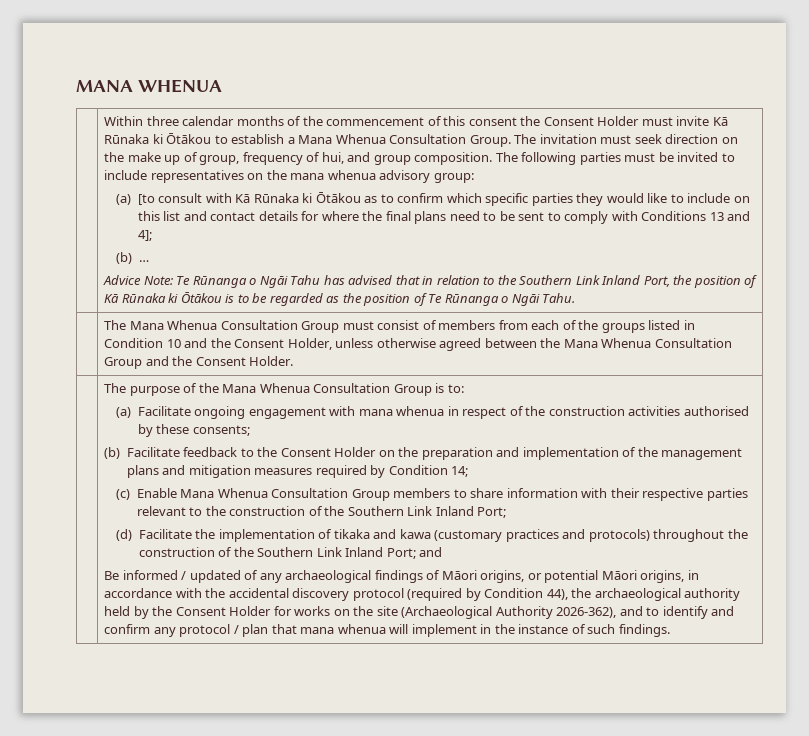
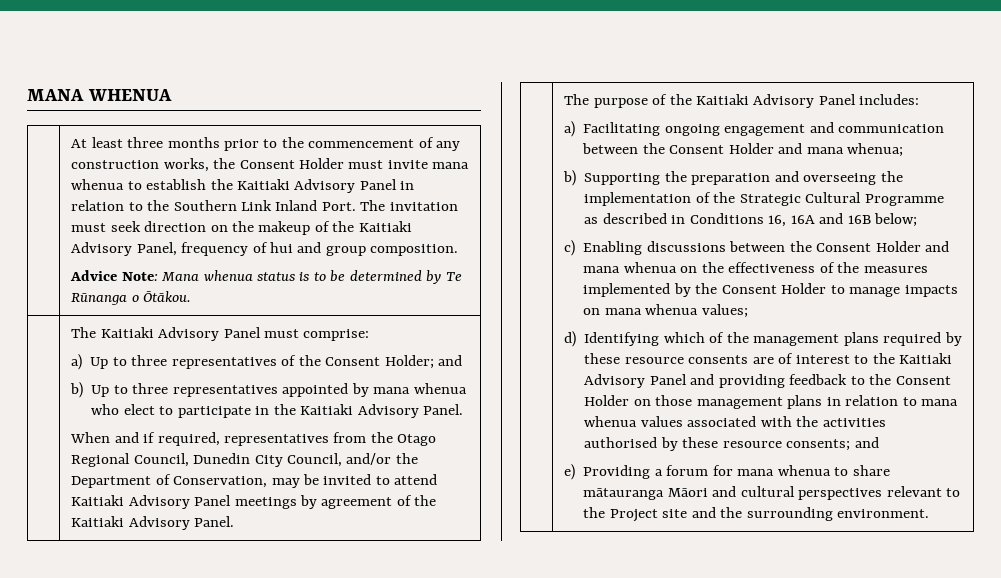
[104,116,517,126] Within three calendar months of the commencement of this consent -> [71,137,461,151] [71,158,209,172] At least three months prior to the commencement of any construction works,
[712,117,728,126] [104,133,511,147] Kā Rūnaka ki Ōtākou to establish a Mana Whenua Consultation Group. -> [432,162,470,169] [71,179,415,193] [71,200,356,211] mana whenua to establish the Kaitiaki Advisory Panel in relation to the Southern Link Inland Port.
[127,152,240,165] make up of group, -> [258,221,412,235] [71,242,177,256] makeup of the Kaitiaki Advisory Panel,
[321,152,344,164] hui, -> [270,242,294,253] hui
[495,152,735,165] [104,170,474,183] [116,192,750,206] [137,211,751,224] [137,230,152,241] [116,252,149,264] [103,275,758,288] [104,292,576,306] [104,320,695,333] [104,338,732,351] [104,356,294,369] [104,383,464,396] [116,406,749,419] [137,424,250,437] [104,447,180,459] The following parties must be invited to include representatives on the mana whenua advisory group: // (a) [to consult with Kā Rūnaka ki Ōtākou as to confirm which specific parties they would like to include on this list and contact details for where the final plans need to be sent to comply with Conditions 13 and 4]; // (b) … // Advice Note: Te Rūnanga o Ngāi Tahu has advised that in relation to the Southern Link Inland Port, the position of Kā Rūnaka ki Ōtākou is to be regarded as the position of Te Rūnanga o Ngāi Tahu. // | The Mana Whenua Consultation Group must consist of members from each of the groups listed in Condition 10 and the Consent Holder, unless otherwise agreed between the Mana Whenua Consultation Group and the Consent Holder. // | The purpose of the Mana Whenua Consultation Group is to: // (a) Facilitate ongoing engagement with mana whenua in respect of the construction activities authorised by these consents; // (b) Facilitate -> [70,270,462,284] [71,291,192,305] [71,327,370,341] [71,354,463,370] [70,382,467,398] [91,404,464,418] [70,432,437,446] [71,453,418,467] [71,474,438,488] [71,495,437,509] [71,516,235,530] [564,94,920,108] [564,121,945,137] [582,143,904,157] [563,170,903,186] [584,192,944,206] [584,213,918,227] [564,240,950,256] [583,262,928,273] [583,283,958,297] [583,304,748,318] [564,331,962,347] [584,353,953,364] [584,374,785,388] // Advice Note: Mana whenua status is to be determined by Te Rūnanga o Ōtākou. // | The Kaitiaki Advisory Panel must comprise: // a) Up to three representatives of the Consent Holder; and // b) Up to three representatives appointed by mana whenua who elect to participate in the Kaitiaki Advisory Panel. // When and if required, representatives from the Otago Regional Council, Dunedin City Council, and/or the Department of Conservation, may be invited to attend Kaitiaki Advisory Panel meetings by agreement of the Kaitiaki Advisory Panel. // | The purpose of the Kaitiaki Advisory Panel includes: // a) Facilitating ongoing engagement and communication between the Consent Holder and mana whenua; // b) Supporting the preparation and overseeing the implementation of the Strategic Cultural Programme as described in Conditions 16, 16A and 16B below; // c) Enabling discussions between the Consent Holder and mana whenua on the effectiveness of the measures implemented by the Consent Holder to manage impacts on mana whenua values; // d) Identifying which of the management plans required by these resource consents are of interest to the Kaitiaki Advisory Panel and providing
[398,447,743,460] [126,465,469,478] [116,488,748,501] [136,506,507,518] [116,529,748,542] [138,547,443,559] [104,570,699,583] [104,588,741,601] [104,606,735,619] [104,624,670,637] the preparation and implementation of the management plans and mitigation measures required by Condition 14; // (c) Enable Mana Whenua Consultation Group members to share information with their respective parties relevant to the construction of the Southern Link Inland Port; // (d) Facilitate the implementation of tikaka and kawa (customary practices and protocols) throughout the construction of the Southern Link Inland Port; and // Be informed / updated of any archaeological findings of Māori origins, or potential Māori origins, in accordance with the accidental discovery protocol (required by Condition 44), the archaeological authority held by the Consent Holder for works on the site (Archaeological Authority 2026-362), and to identify and confirm any protocol / plan that mana whenua will implement in the instance of such findings. -> [655,395,959,409] [584,416,886,427] [584,437,879,451] [564,464,890,480] [583,486,961,500] [583,507,930,522] those management plans in relation to mana whenua values associated with the activities authorised by these resource consents; and // e) Providing a forum for mana whenua to share mātauranga Māori and cultural perspectives relevant to the Project site and the surrounding environment.

